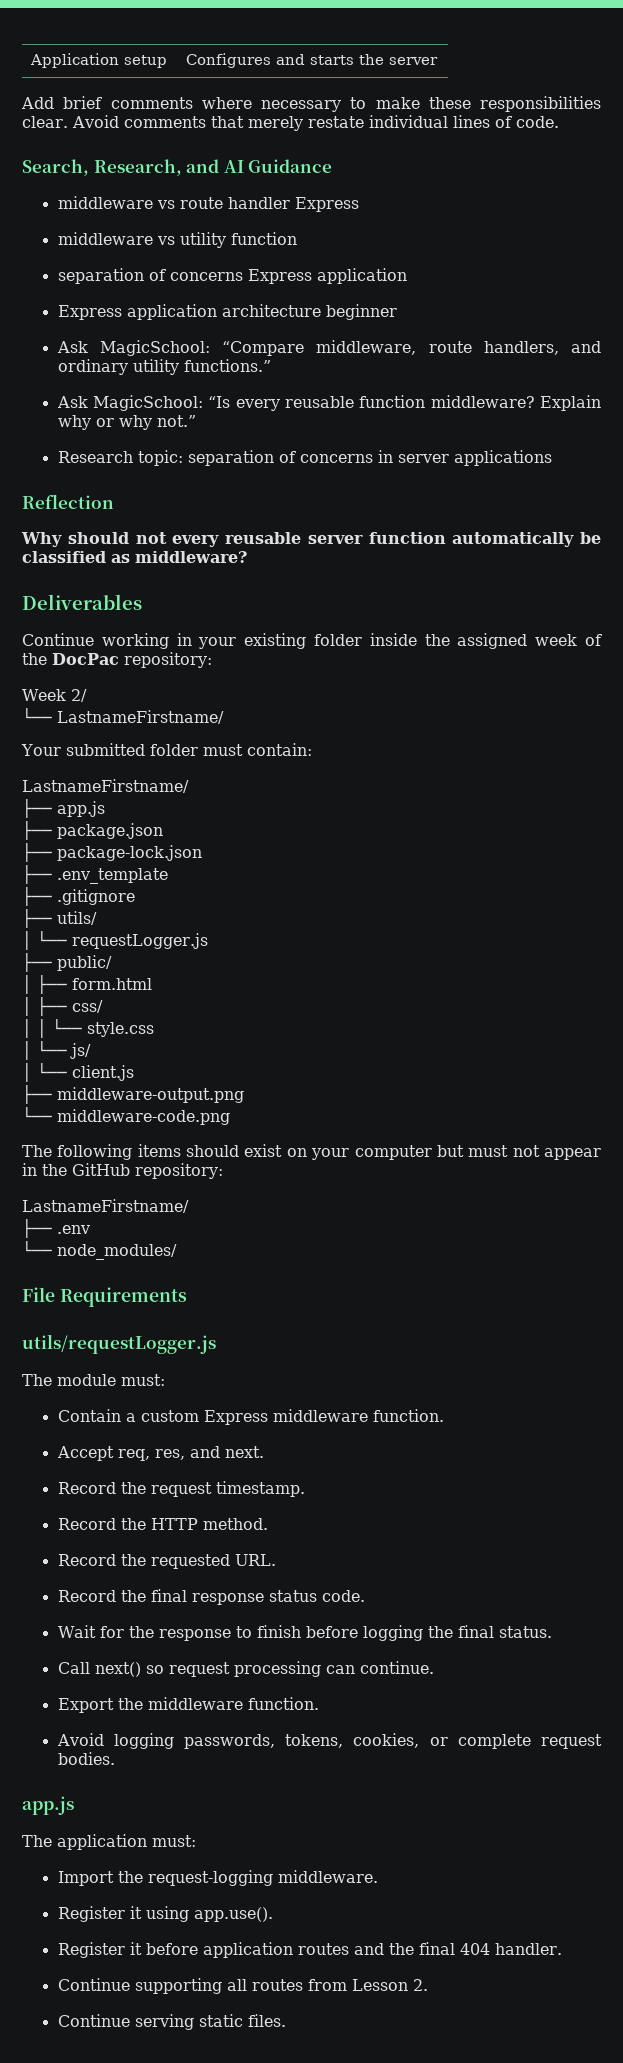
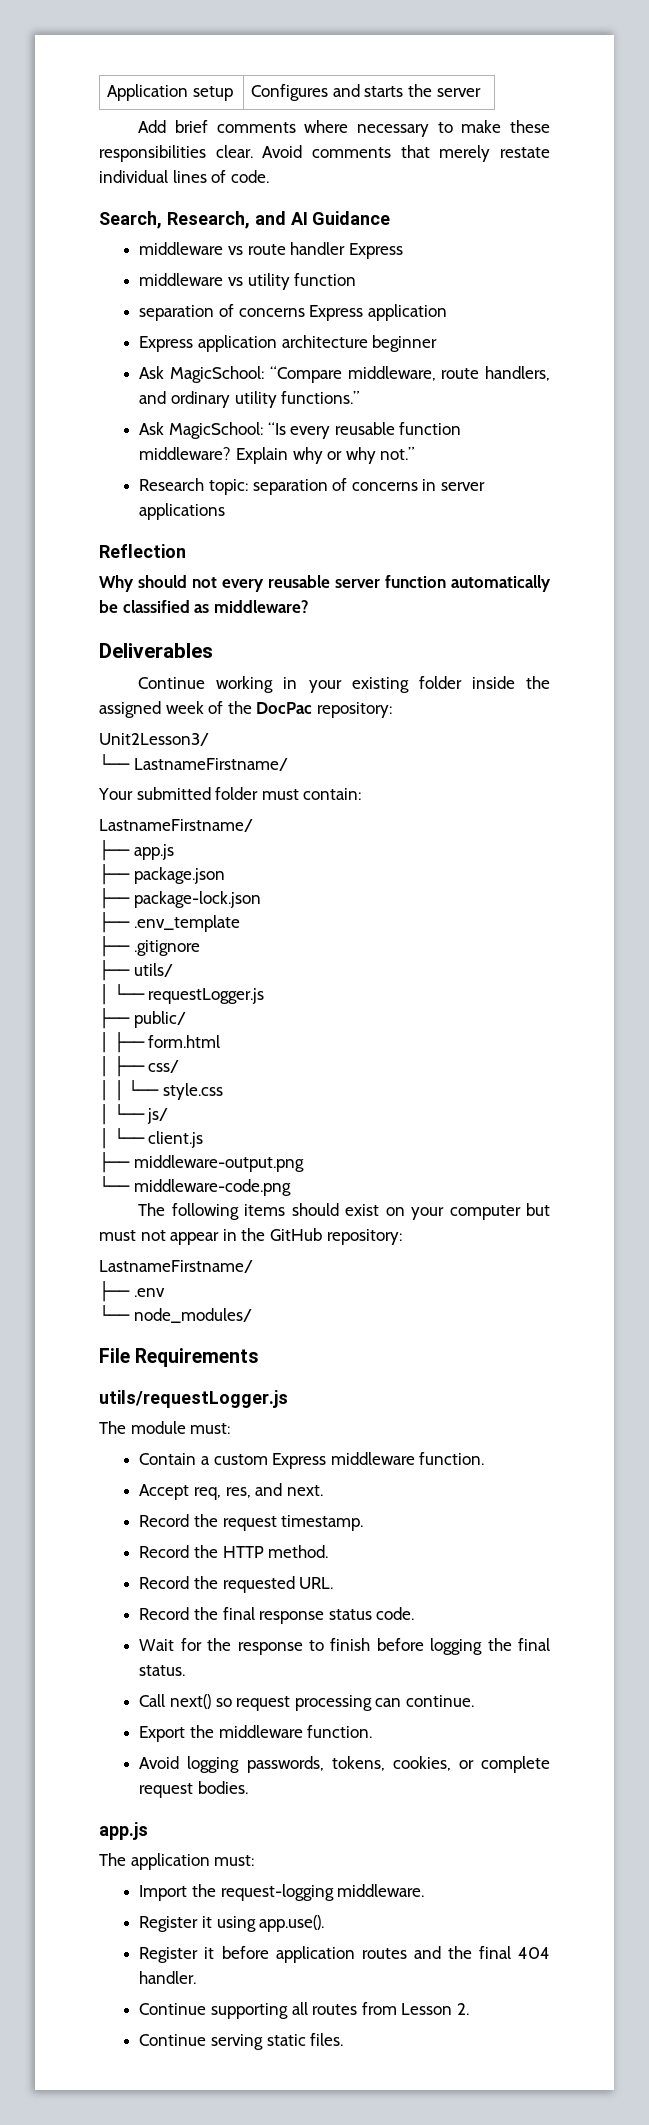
[22,689,87,702] Week 2/ -> [99,733,209,746] Unit2Lesson3/

